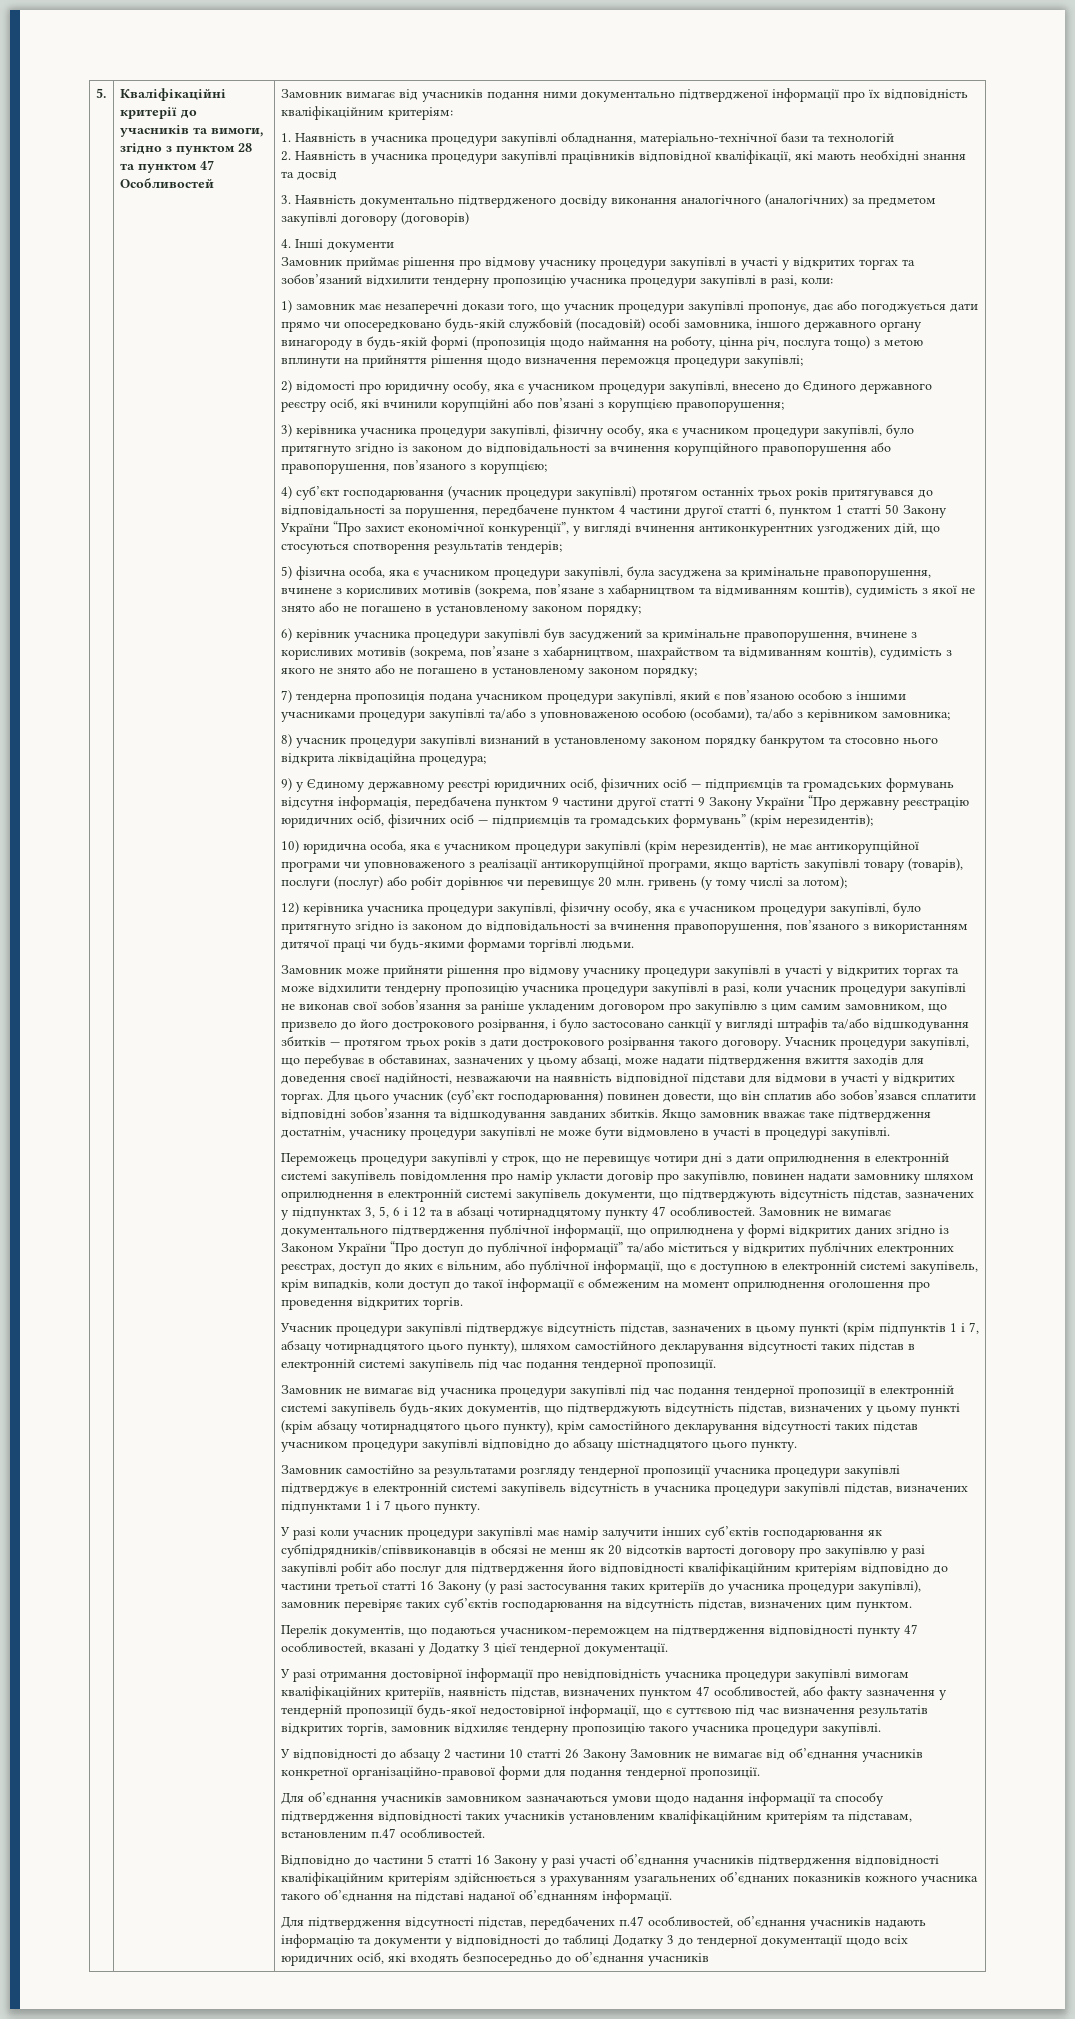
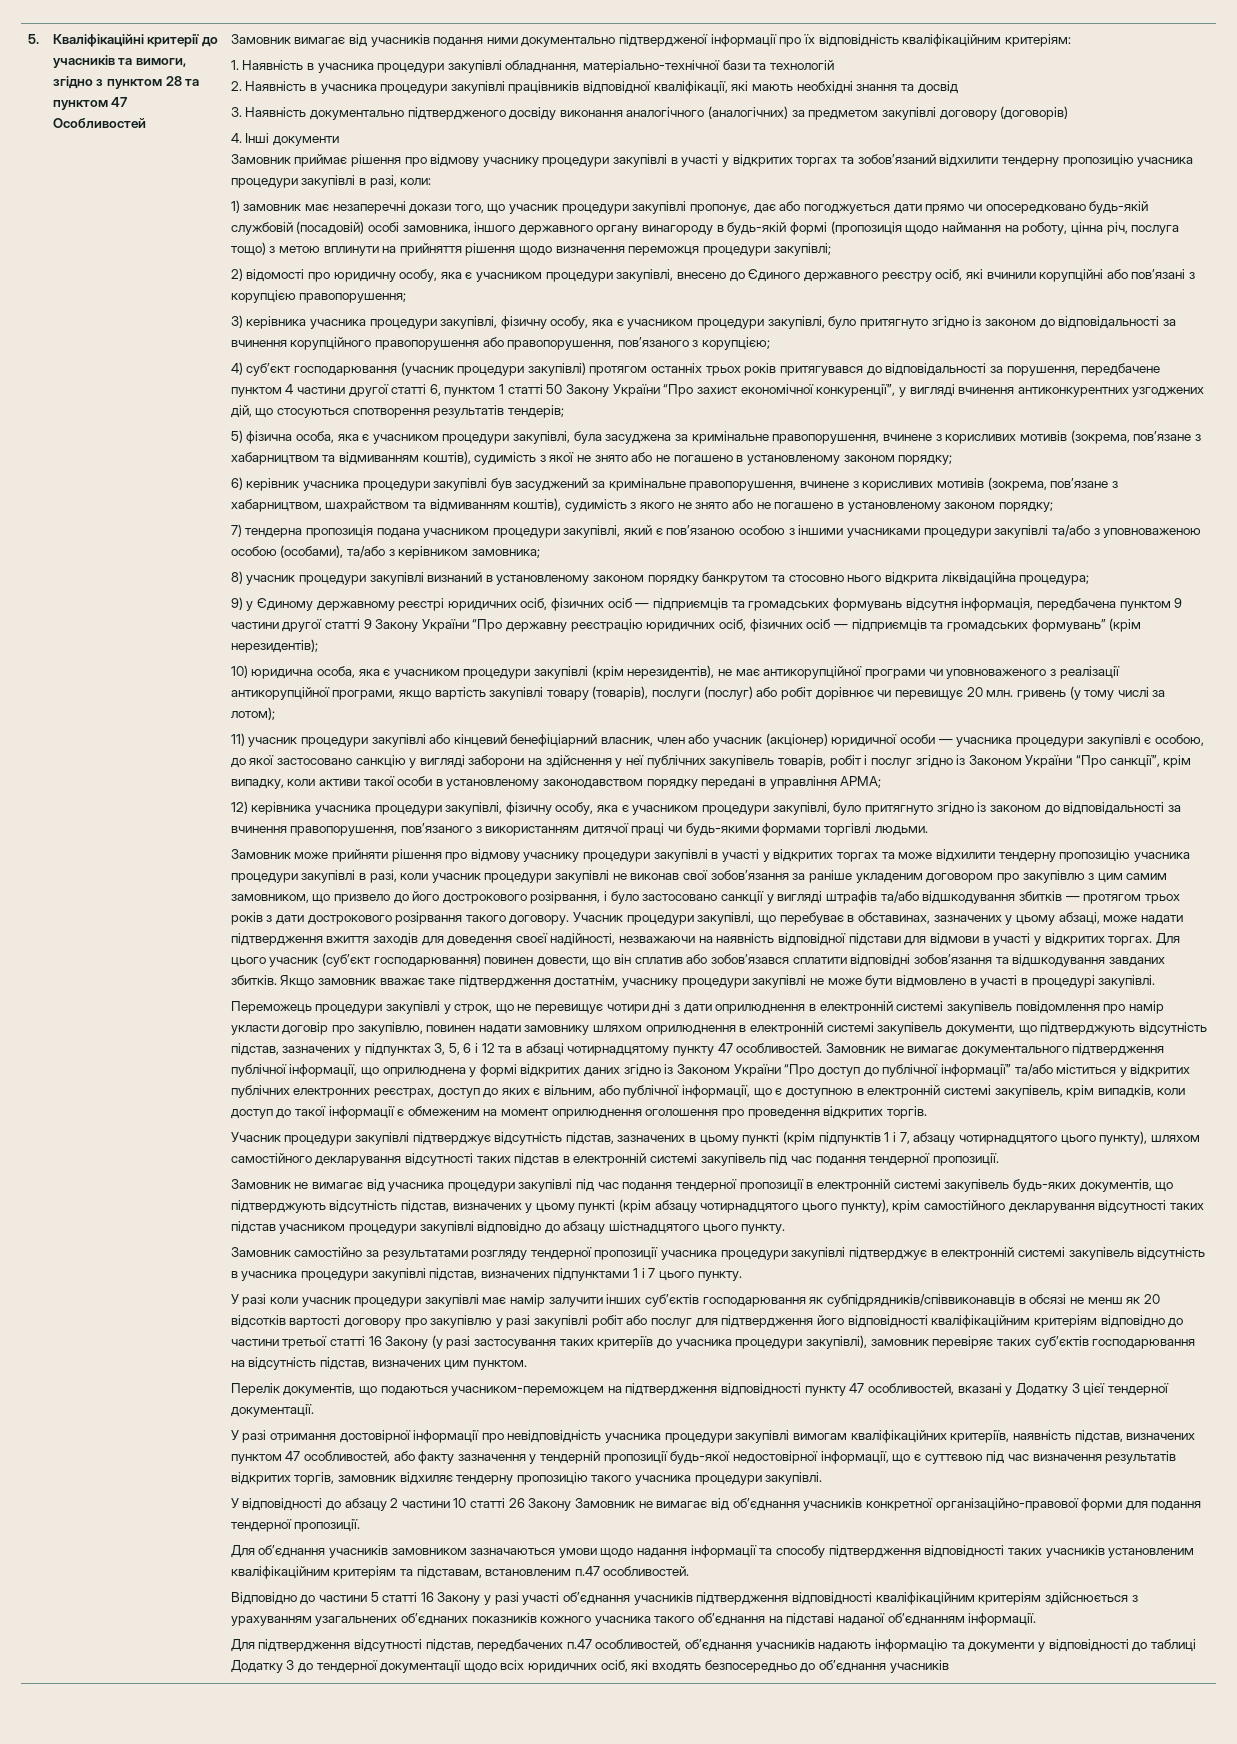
(847, 882) none -> [230,733,1204,747] [230,755,1192,768] [230,776,882,789] // 11) учасник процедури закупівлі або кінцевий бенефіціарний власник, член або учасник (акціонер) юридичної особи — учасника процедури закупівлі є особою, до якої застосовано санкцію у вигляді заборони на здійснення у неї публічних закупівель товарів, робіт і послуг згідно із Законом України “Про санкції”, крім випадку, коли активи такої особи в установленому законодавством порядку передані в управління АРМА;

